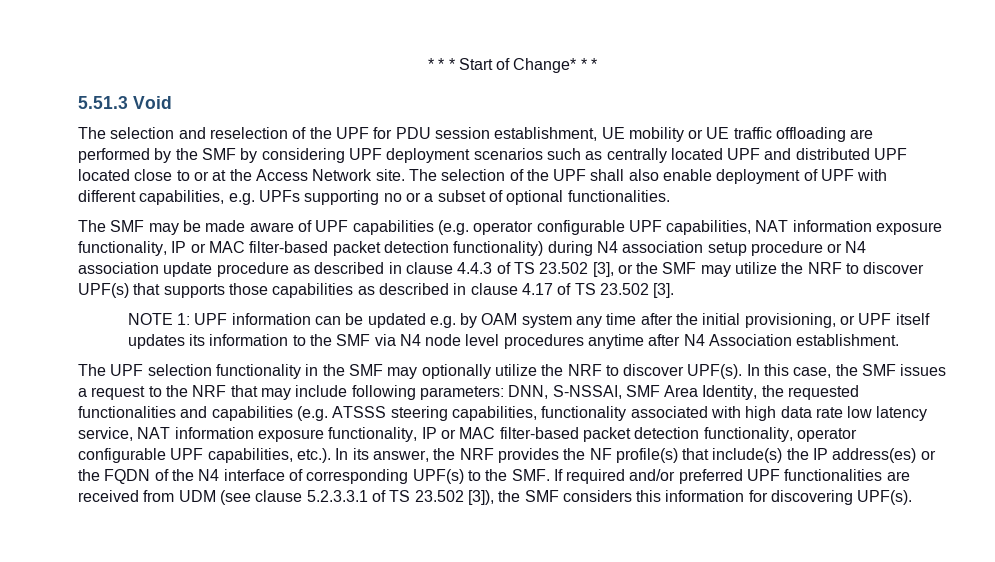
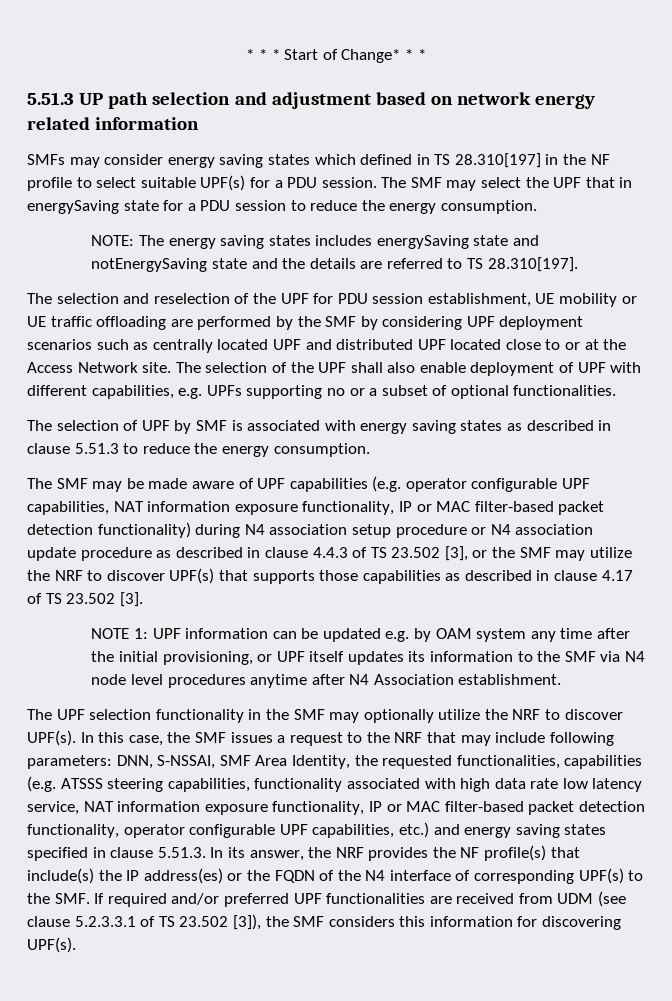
[133,96,172,109] Void -> [79,92,596,109] [27,117,200,130] [27,153,610,168] [27,175,633,191] [27,200,537,214] [91,235,540,249] [91,257,578,272] UP path selection and adjustment based on network energy related information // SMFs may consider energy saving states which defined in TS 28.310[197] in the NF profile to select suitable UPF(s) for a PDU session. The SMF may select the UPF that in energySaving state for a PDU session to reduce the energy consumption. // NOTE: The energy saving states includes energySaving state and notEnergySaving state and the details are referred to TS 28.310[197].
(670, 196) none -> [27,420,612,434] [27,443,370,457] // The selection of UPF by SMF is associated with energy saving states as described in clause 5.51.3 to reduce the energy consumption.
[78,406,208,418] functionalities and -> [456,755,560,769] functionalities,
[296,448,331,463] etc.). -> [398,822,607,838] [27,847,206,861] etc.) and energy saving states specified in clause 5.51.3.

